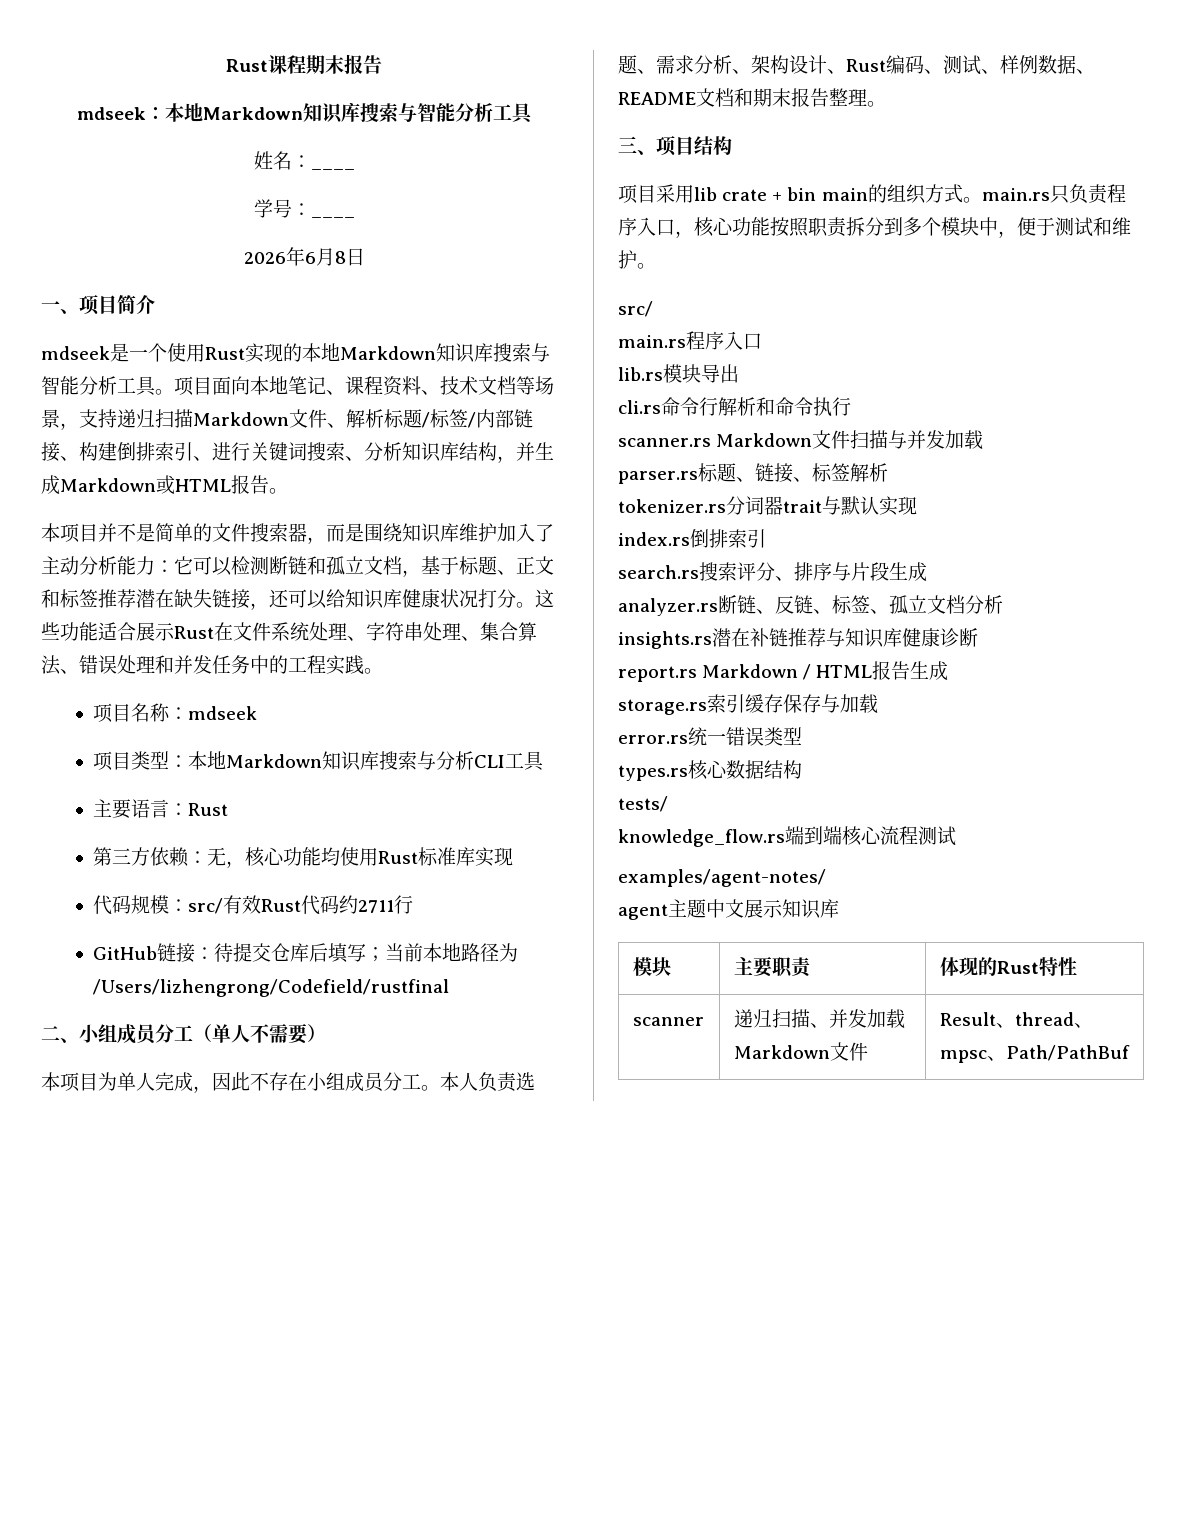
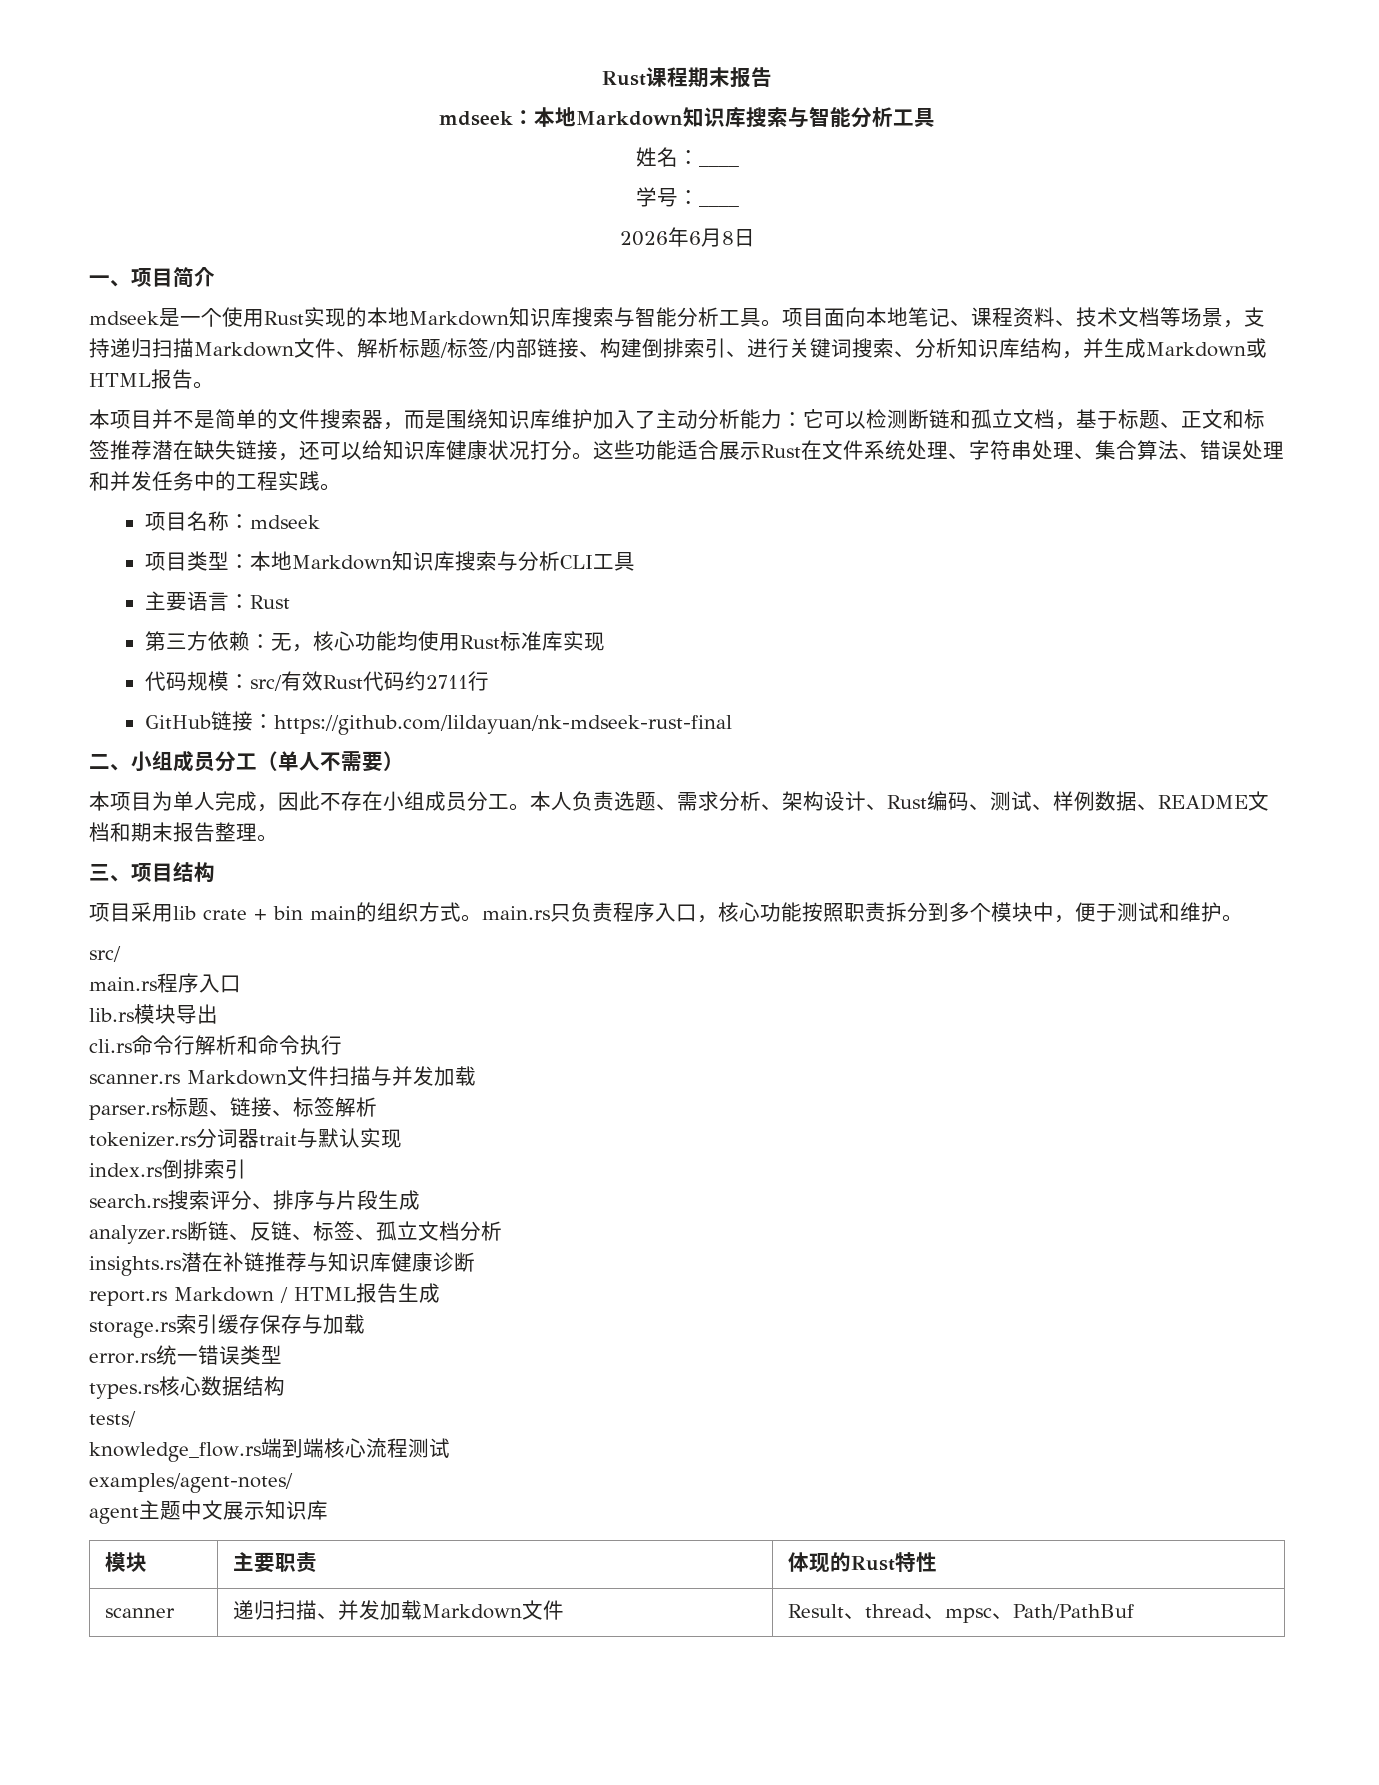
[213,943,518,963] [92,979,449,997] 待提交仓库后填写；当前本地路径为/Users/lizhengrong/Codefield/rustfinal -> [273,715,732,735] https://github.com/lildayuan/nk-mdseek-rust-final

